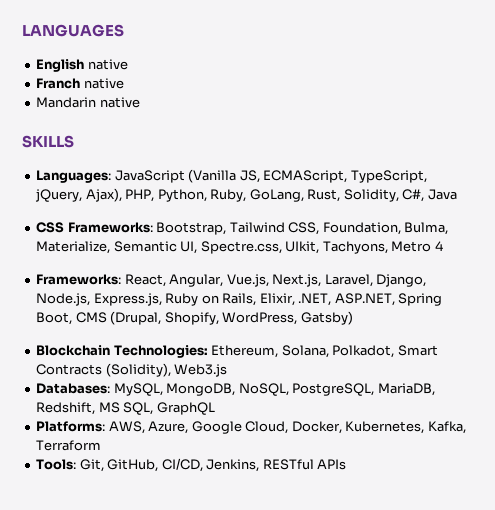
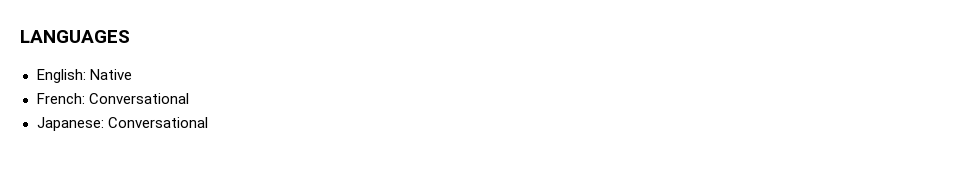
[36,59,128,72] [36,78,124,89] [36,97,140,108] [22,135,74,148] [36,169,427,183] [35,188,457,202] [36,222,449,235] [36,241,443,254] [36,274,427,287] [36,293,443,306] [36,311,353,325] [36,345,438,358] [36,363,228,377] [36,383,435,396] [36,402,215,415] [36,421,466,434] [36,440,102,451] [36,458,347,472] English native // Franch native // Mandarin native // SKILLS // Languages: JavaScript (Vanilla JS, ECMAScript, TypeScript, jQuery, Ajax), PHP, Python, Ruby, GoLang, Rust, Solidity, C#, Java // CSS Frameworks: Bootstrap, Tailwind CSS, Foundation, Bulma, Materialize, Semantic UI, Spectre.css, UIkit, Tachyons, Metro 4 // Frameworks: React, Angular, Vue.js, Next.js, Laravel, Django, Node.js, Express.js, Ruby on Rails, Elixir, .NET, ASP.NET, Spring Boot, CMS (Drupal, Shopify, WordPress, Gatsby) // Blockchain Technologies: Ethereum, Solana, Polkadot, Smart Contracts (Solidity), Web3.js // Databases: MySQL, MongoDB, NoSQL, PostgreSQL, MariaDB, Redshift, MS SQL, GraphQL // Platforms: AWS, Azure, Google Cloud, Docker, Kubernetes, Kafka, Terraform // Tools: Git, GitHub, CI/CD, Jenkins, RESTful APIs -> [36,69,132,83] [36,93,189,104] [36,117,208,131] English: Native // French: Conversational // Japanese: Conversational

